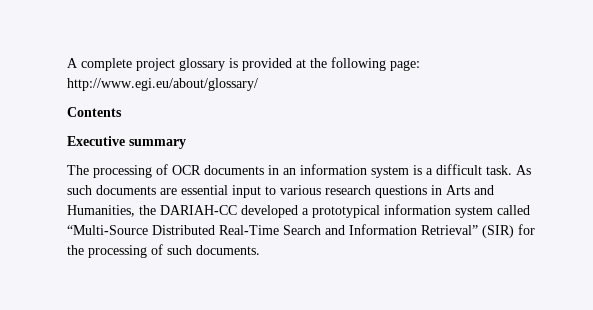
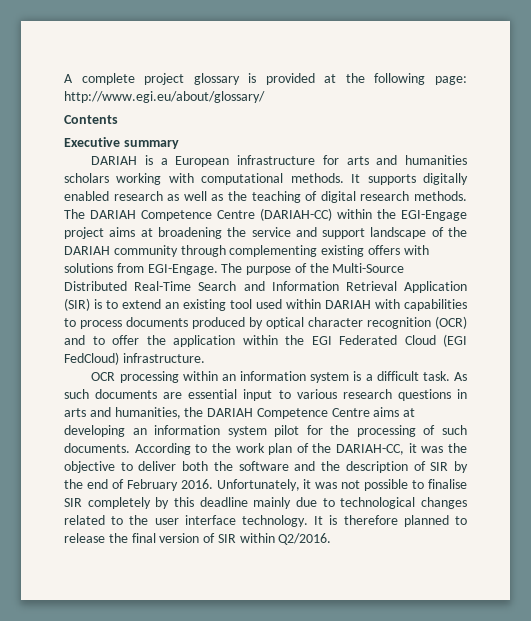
[67,164,279,178] The processing of OCR documents in -> [91,155,467,167] [64,173,468,185] [64,191,467,203] [64,208,467,221] [64,227,468,239] [64,245,429,257] [64,263,405,275] [64,281,467,293] [64,298,467,311] [64,316,467,329] [64,334,467,347] [64,352,205,365] [91,371,218,383] DARIAH is a European infrastructure for arts and humanities scholars working with computational methods. It supports digitally enabled research as well as the teaching of digital research methods. The DARIAH Competence Centre (DARIAH-CC) within the EGI-Engage project aims at broadening the service and support landscape of the DARIAH community through complementing existing offers with solutions from EGI-Engage. The purpose of the Multi-Source Distributed Real-Time Search and Information Retrieval Application (SIR) is to extend an existing tool used within DARIAH with capabilities to process documents produced by optical character recognition (OCR) and to offer the application within the EGI Federated Cloud (EGI FedCloud) infrastructure. // OCR processing within
[446,185,494,195] [67,204,530,218] [67,224,514,238] Arts and Humanities, the DARIAH-CC developed a prototypical information system called “Multi-Source Distributed Real-Time Search and Information Retrieval” (SIR) -> [64,407,416,419] [64,425,300,437] arts and humanities, the DARIAH Competence Centre aims at developing an information system pilot
(260, 250) none -> [134,443,467,455] [64,461,469,473] [64,479,467,491] [64,497,467,509] [64,515,467,527] [64,533,332,545] According to the work plan of the DARIAH-CC, it was the objective to deliver both the software and the description of SIR by the end of February 2016. Unfortunately, it was not possible to finalise SIR completely by this deadline mainly due to technological changes related to the user interface technology. It is therefore planned to release the final version of SIR within Q2/2016.

